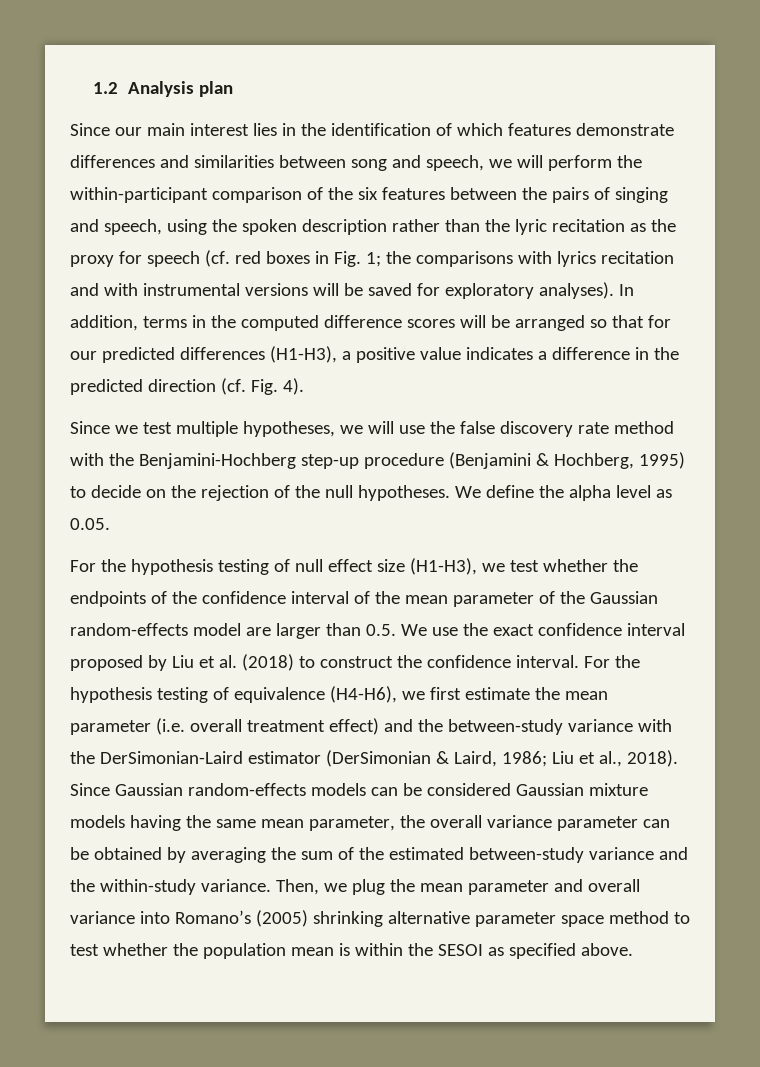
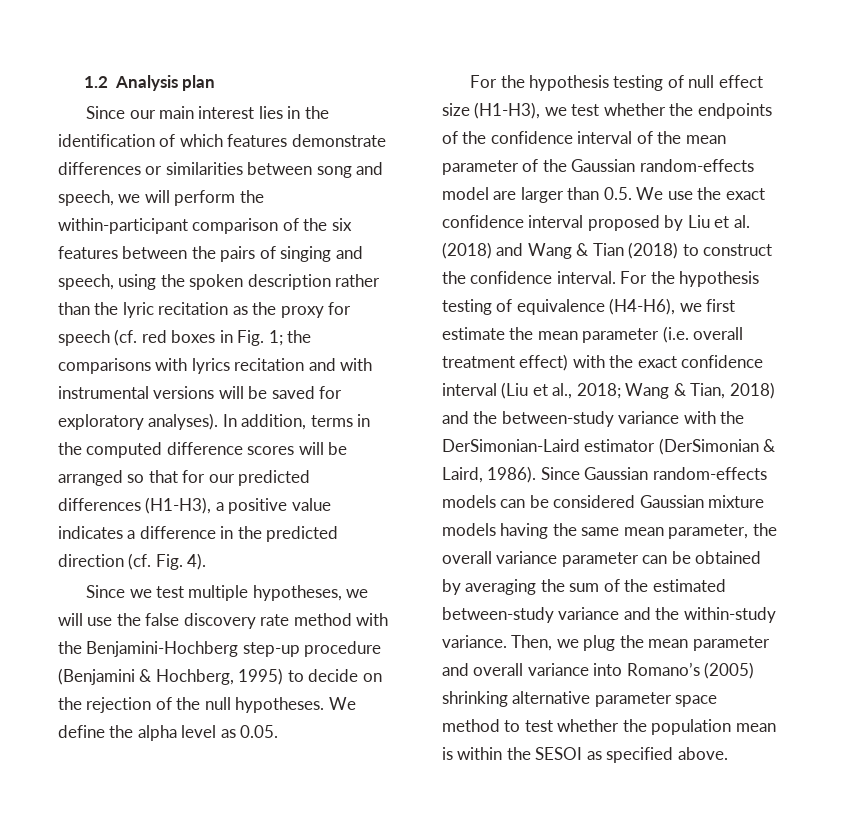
[159,155,189,168] and -> [145,166,163,175] or
(294, 662) none -> [496,242,679,259] and Wang & Tian (2018)
(379, 726) none -> [572,355,764,368] [442,382,775,399] with the exact confidence interval (Liu et al., 2018; Wang & Tian, 2018)
[501,750,678,767] 1986; Liu et al., 2018). -> [487,466,537,483] 1986).

